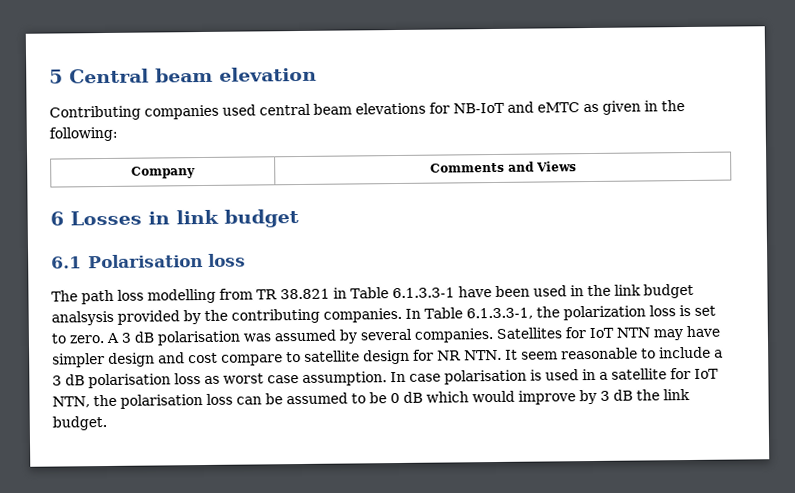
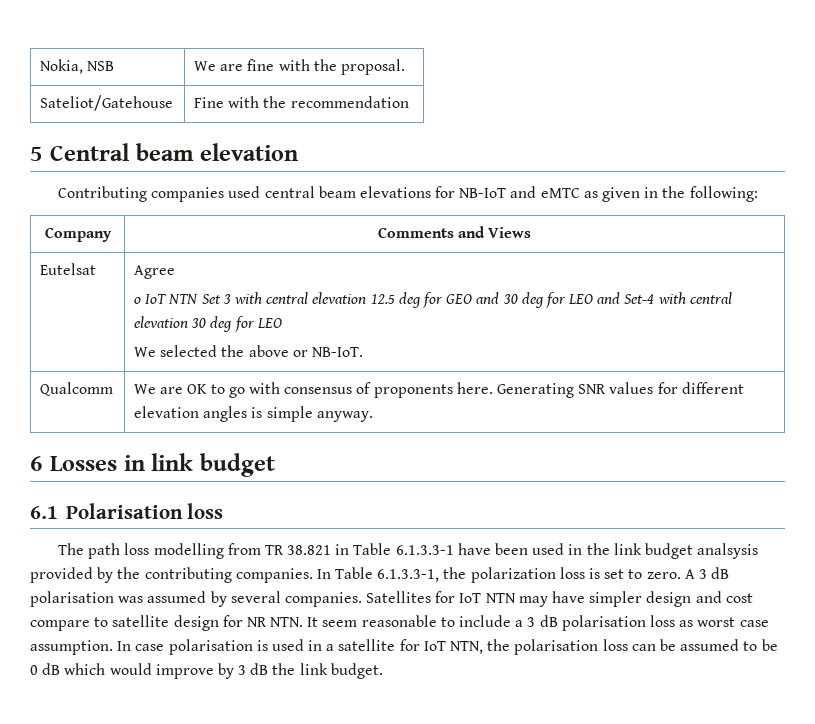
(49, 76) none -> [40,59,115,74] [194,59,406,75] [40,95,174,111] [194,96,409,108] Nokia, NSB | We are fine with the proposal. // Sateliot/Gatehouse | Fine with the recommendation //
(577, 166) none -> [40,263,97,275] [134,265,176,279] [134,292,732,308] [134,316,282,332] [134,345,364,357] [40,382,114,396] [134,382,744,398] [134,406,373,422] // Eutelsat | Agree // o IoT NTN Set 3 with central elevation 12.5 deg for GEO and 30 deg for LEO and Set-4 with central elevation 30 deg for LEO // We selected the above or NB-IoT. // Qualcomm | We are OK to go with consensus of proponents here. Generating SNR values for different elevation angles is simple anyway.

